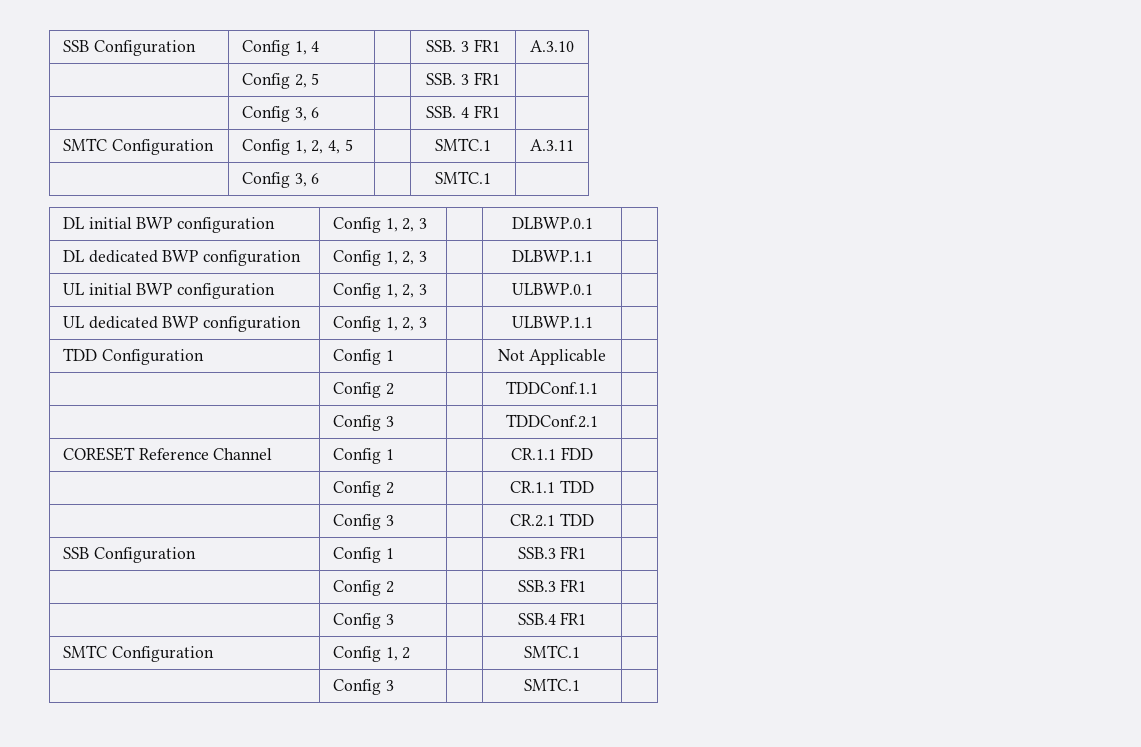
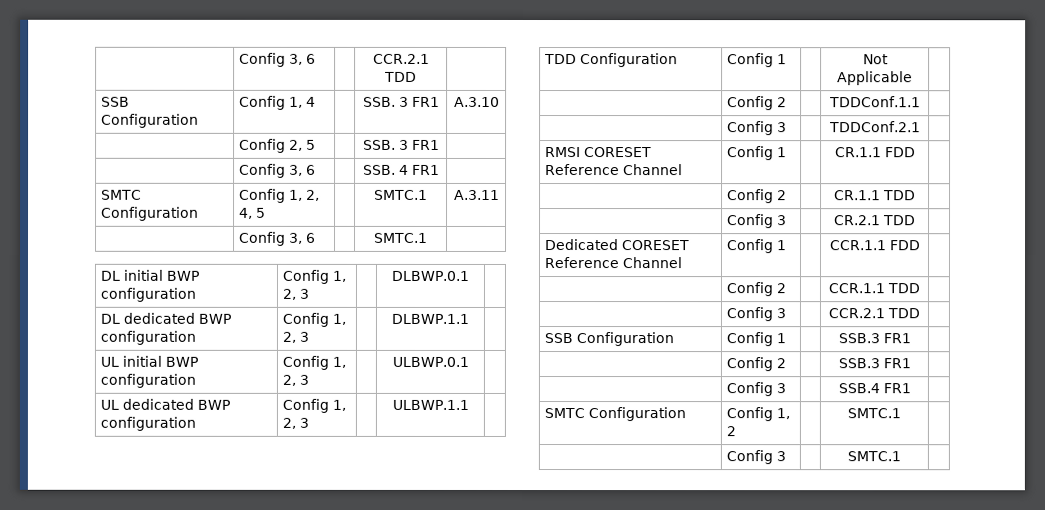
(62, 46) none -> [239,52,317,67] [372,53,430,64] [384,71,417,82] | Config 3, 6 | | CCR.2.1 TDD | //
(598, 421) none -> [545,147,582,158] RMSI
(594, 519) none -> [545,239,691,251] [544,257,683,269] [727,239,788,254] [829,240,921,251] [726,282,787,297] [828,283,920,294] [726,307,787,322] [828,308,920,319] // Dedicated CORESET Reference Channel | Config 1 | | CCR.1.1 FDD | // | Config 2 | | CCR.1.1 TDD | // | Config 3 | | CCR.2.1 TDD |

